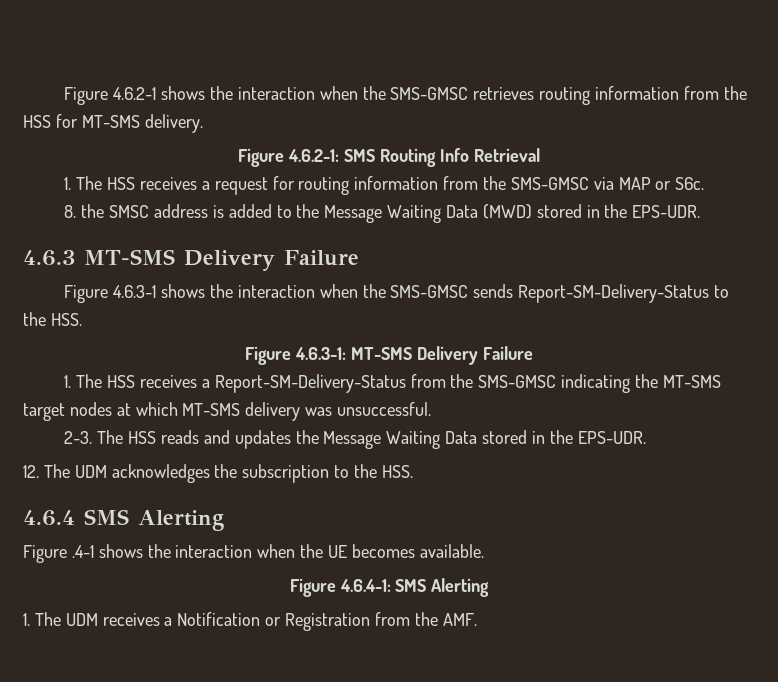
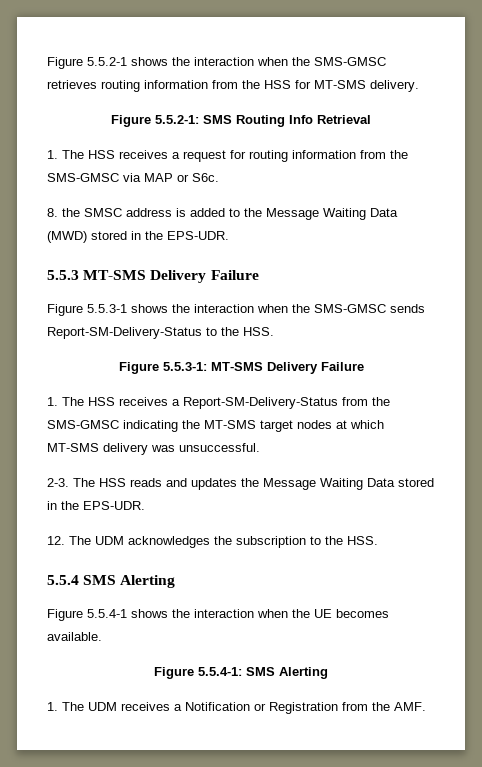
[64,87,157,105] Figure 4.6.2-1 -> [47,57,127,69] Figure 5.5.2-1
[288,149,340,162] 4.6.2-1: -> [155,115,199,124] 5.5.2-1:
[23,250,75,266] 4.6.3 -> [47,270,79,280] 5.5.3
[113,285,157,298] 4.6.3-1 -> [87,304,127,313] 5.5.3-1
[295,347,347,360] 4.6.3-1: -> [162,362,207,371] 5.5.3-1:
[23,510,75,526] 4.6.4 -> [47,575,79,585] 5.5.4
[71,545,94,558] .4-1 -> [87,609,127,618] 5.5.4-1
[339,579,391,592] 4.6.4-1: -> [198,667,242,676] 5.5.4-1:

